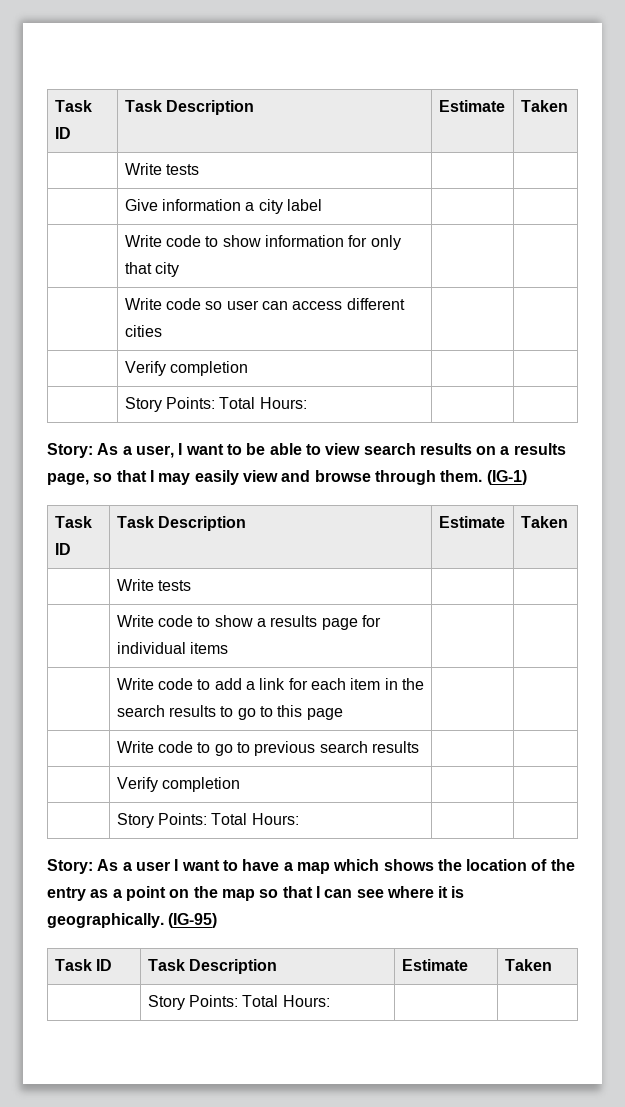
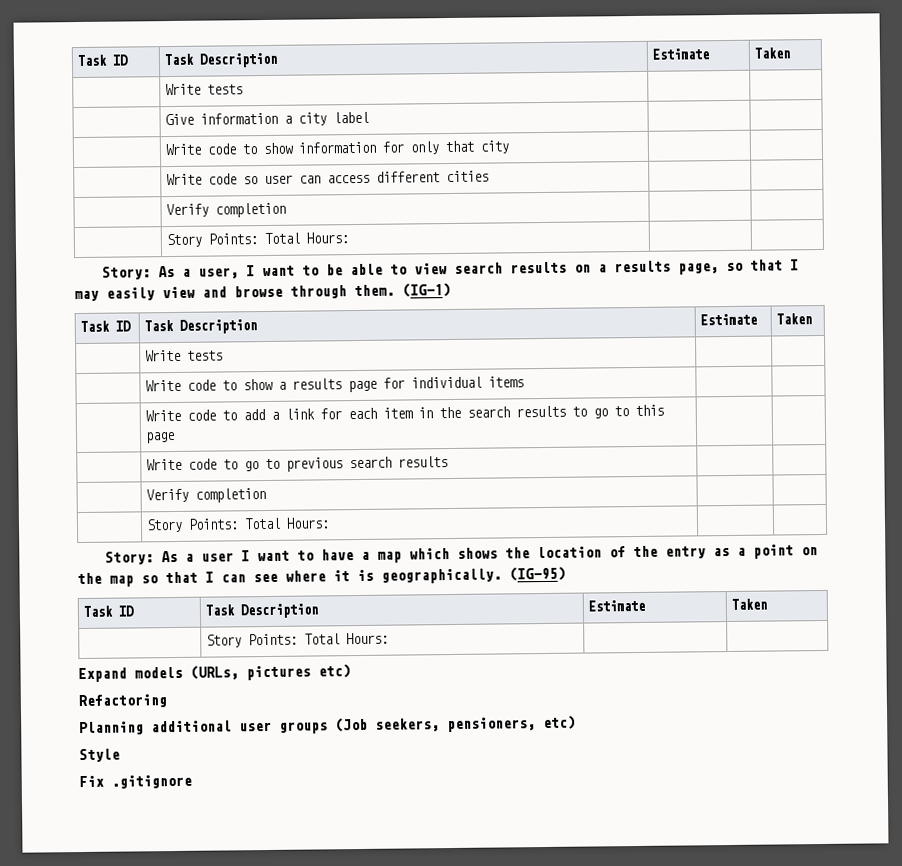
(330, 1001) none -> [78,664,351,683] [78,694,167,709] [79,715,576,736] [79,748,120,763] [79,774,192,789] // Expand models (URLs, pictures etc) // Refactoring // Planning additional user groups (Job seekers, pensioners, etc) // Style // Fix .gitignore

